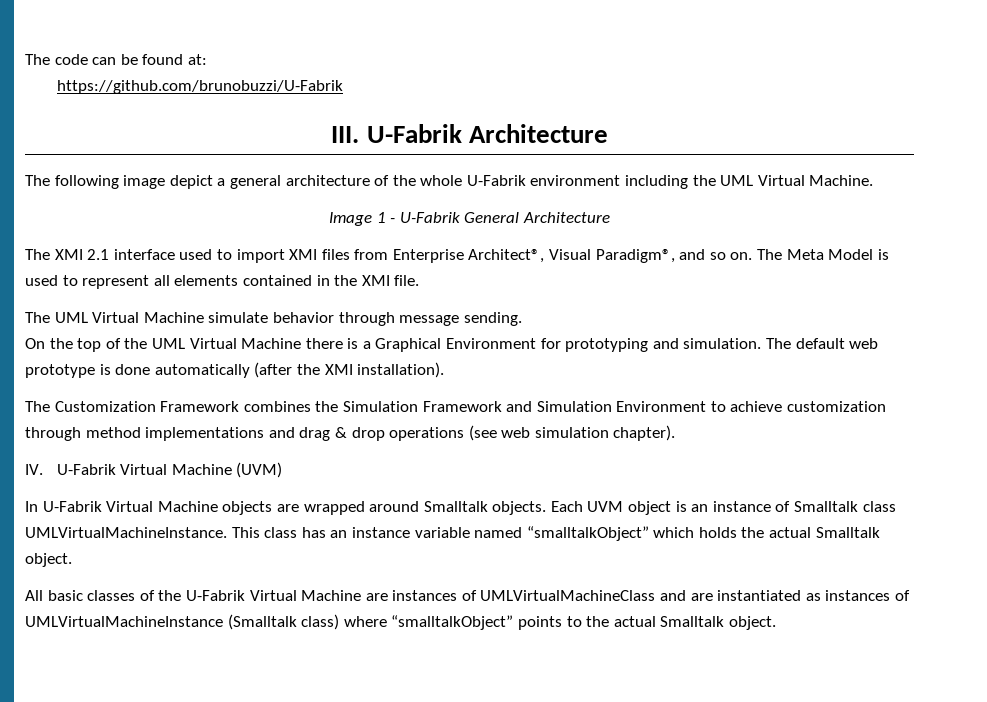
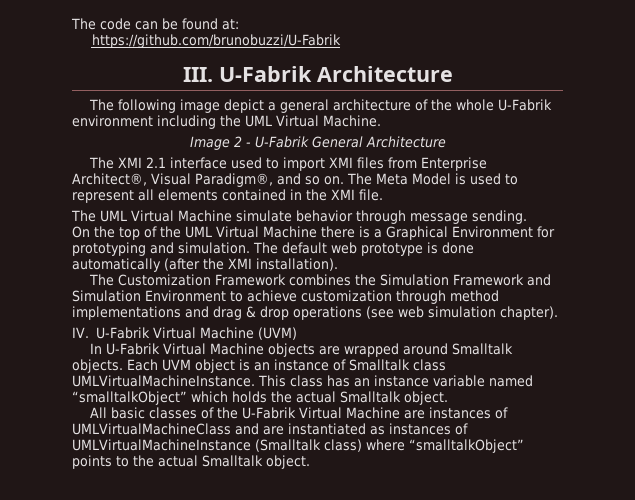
[376,212,386,223] 1 -> [233,136,242,147] 2

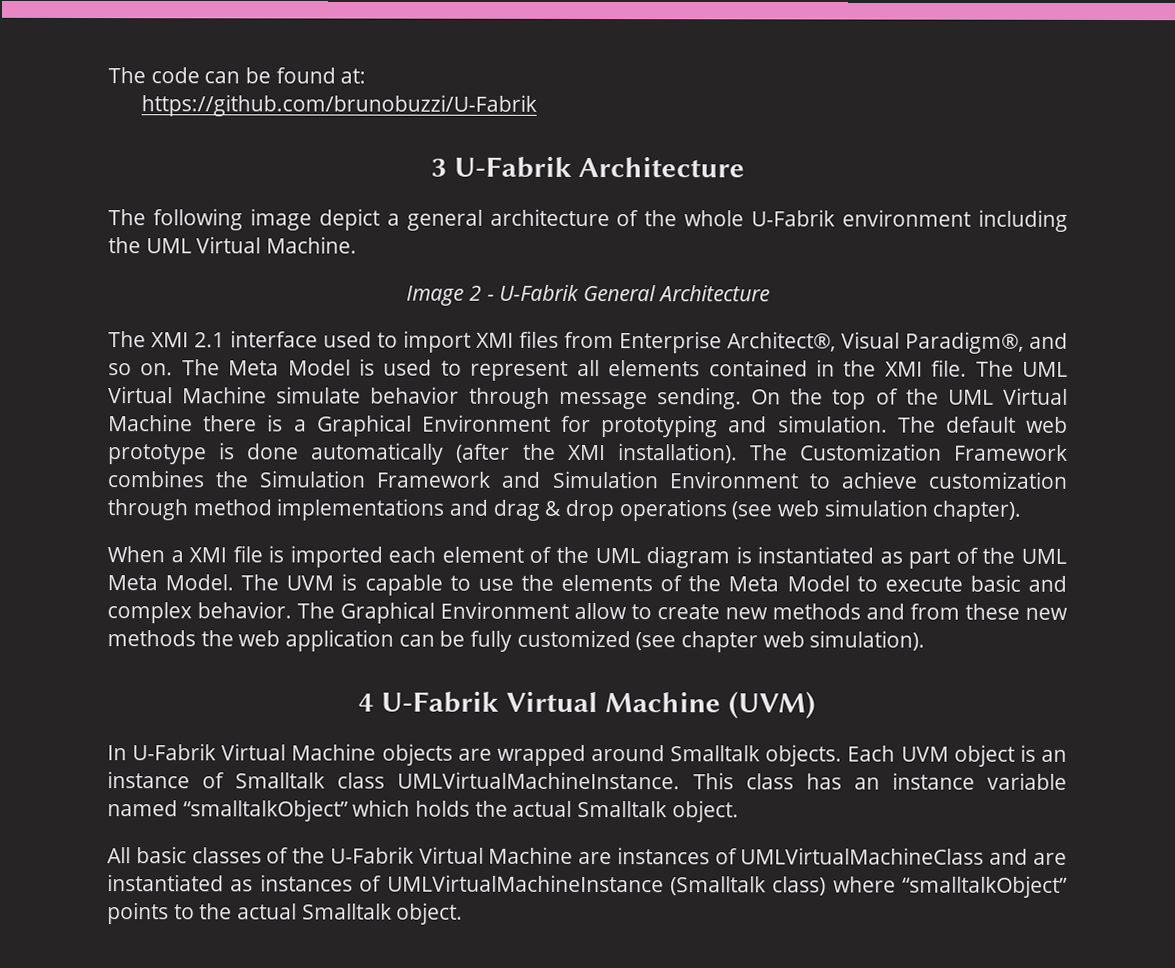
[182,67,213,82] III. -> [430,158,447,177] 3
(383, 195) // -> (968, 368) none
(527, 217) // -> (742, 398) none
(338, 264) // -> (738, 453) none
[72,327,89,338] IV. -> [107,545,1067,569] [107,573,1067,596] [107,601,1068,624] [107,629,926,653] [358,693,375,712] When a XMI file is imported each element of the UML diagram is instantiated as part of the UML Meta Model. The UVM is capable to use the elements of the Meta Model to execute basic and complex behavior. The Graphical Environment allow to create new methods and from these new methods the web application can be fully customized (see chapter web simulation). // 4

